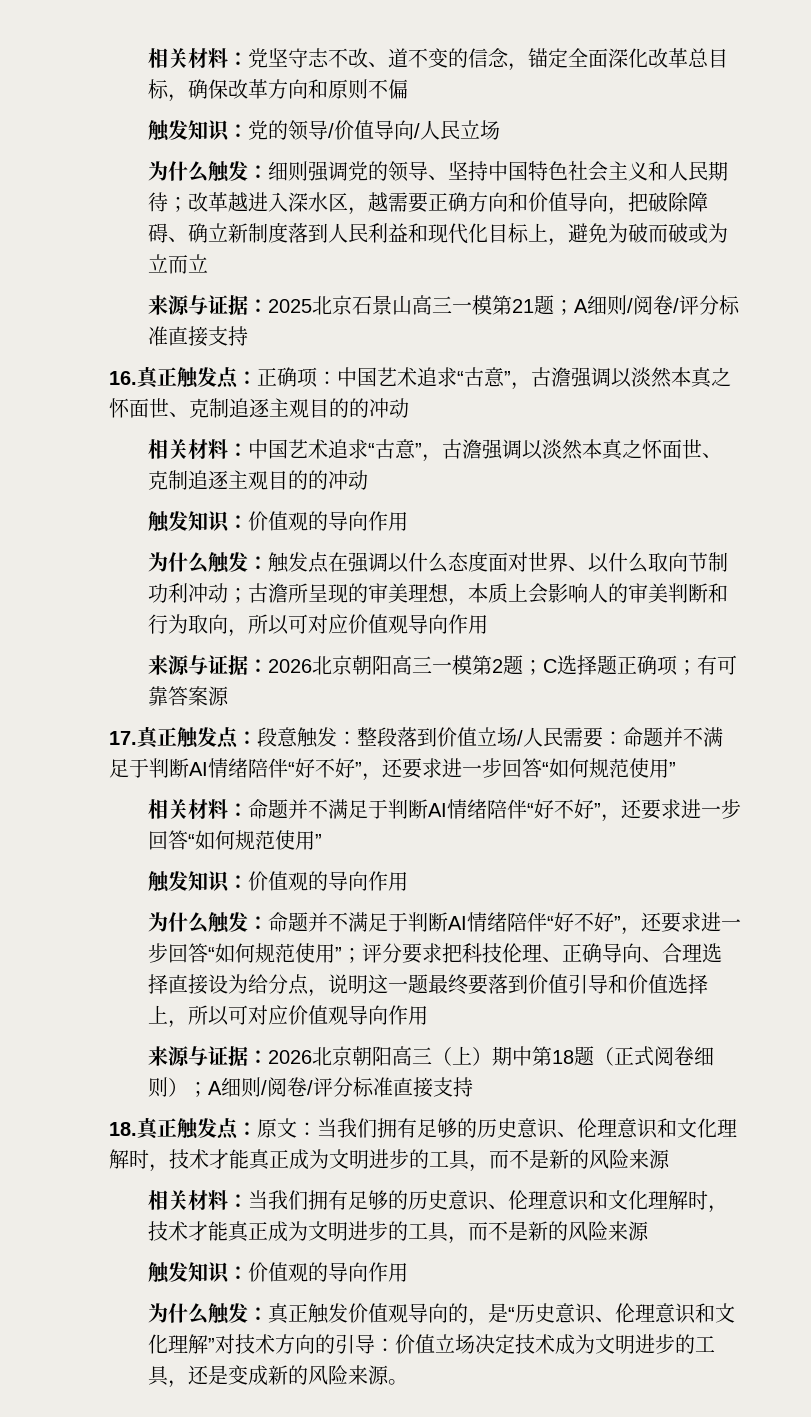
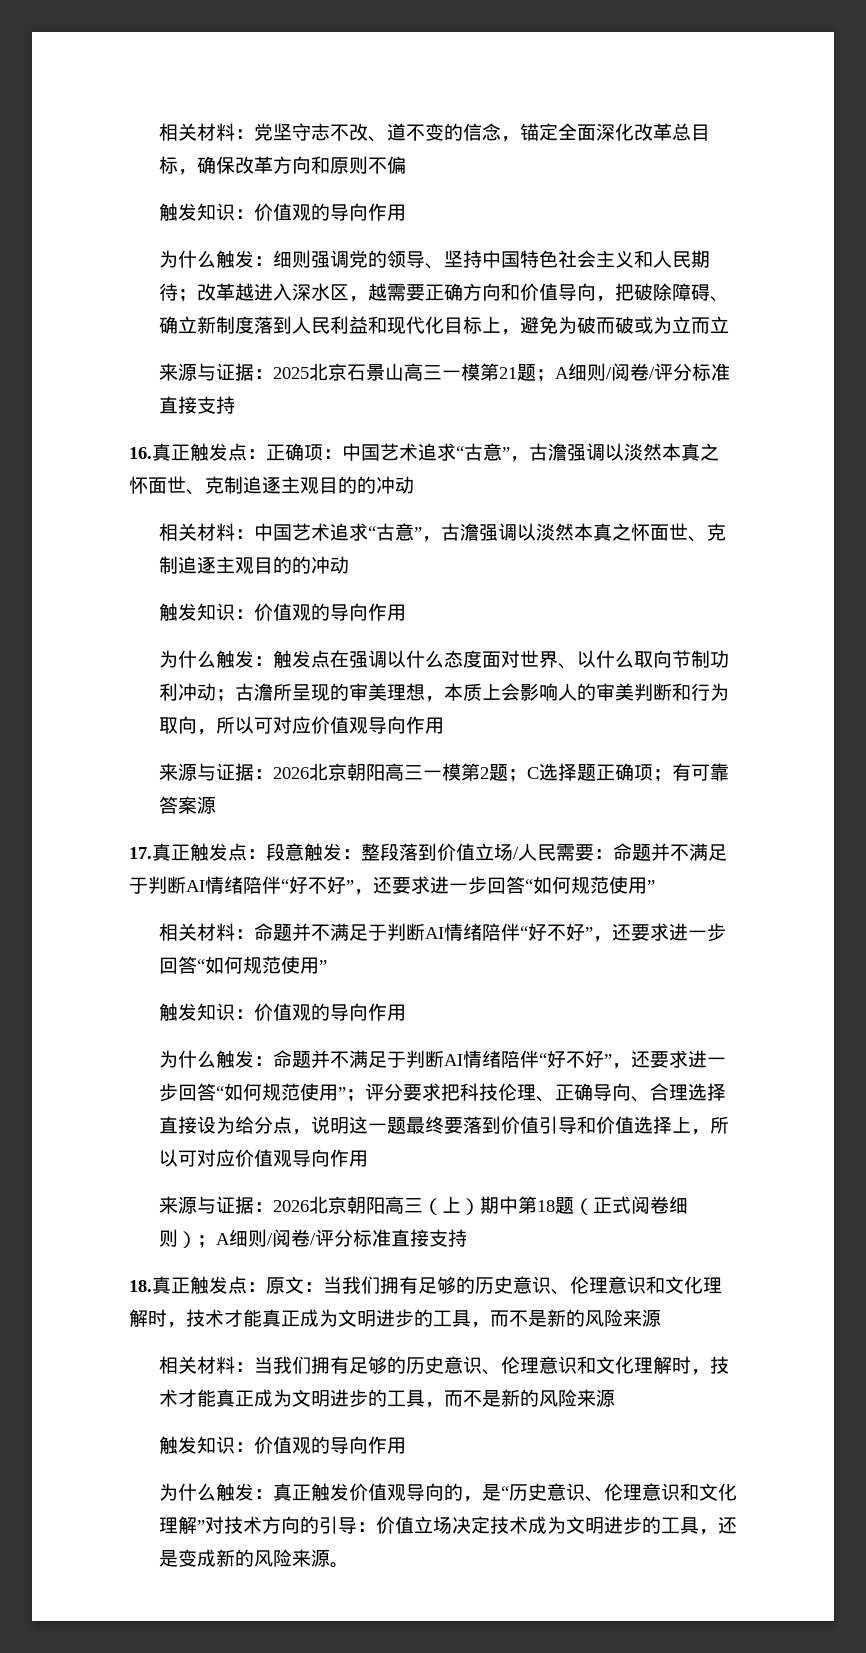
[248,120,501,141] 党的领导/价值导向/人民立场 -> [253,203,406,221] 价值观的导向作用

